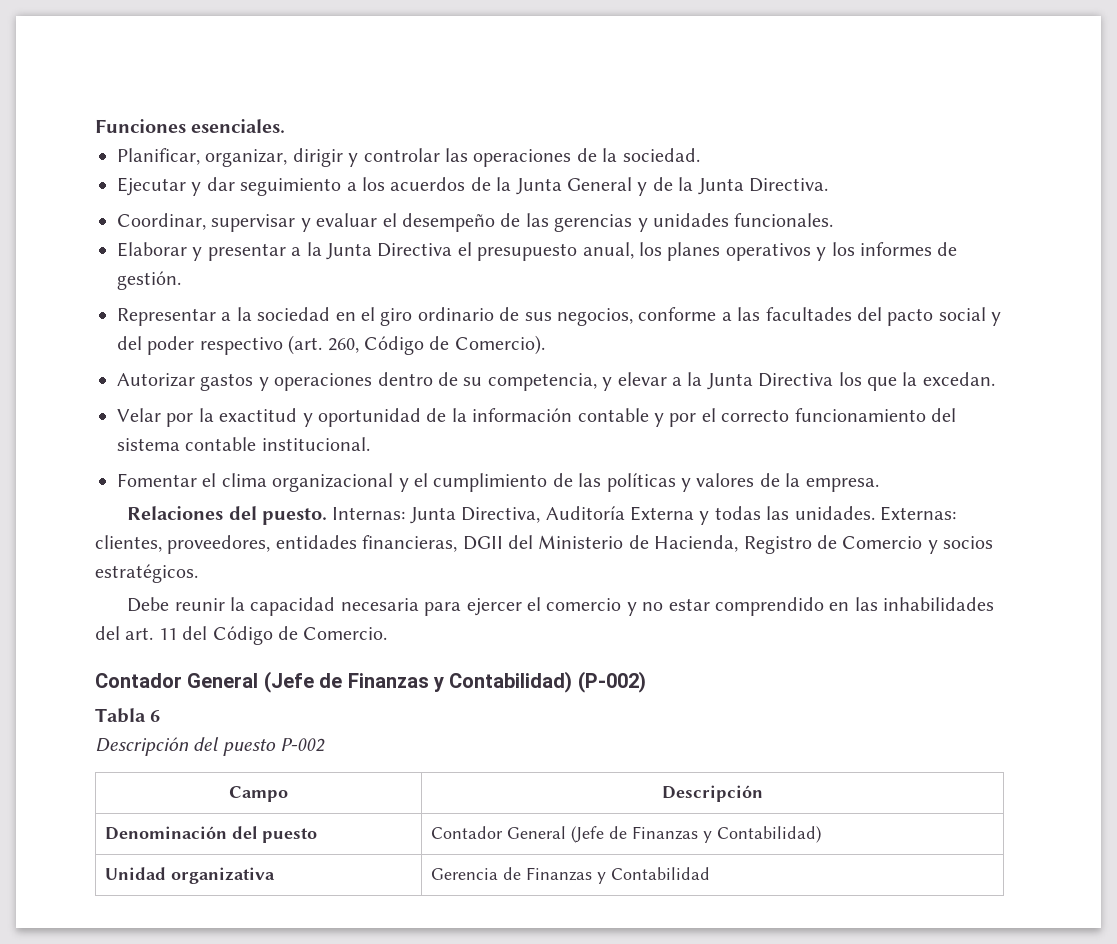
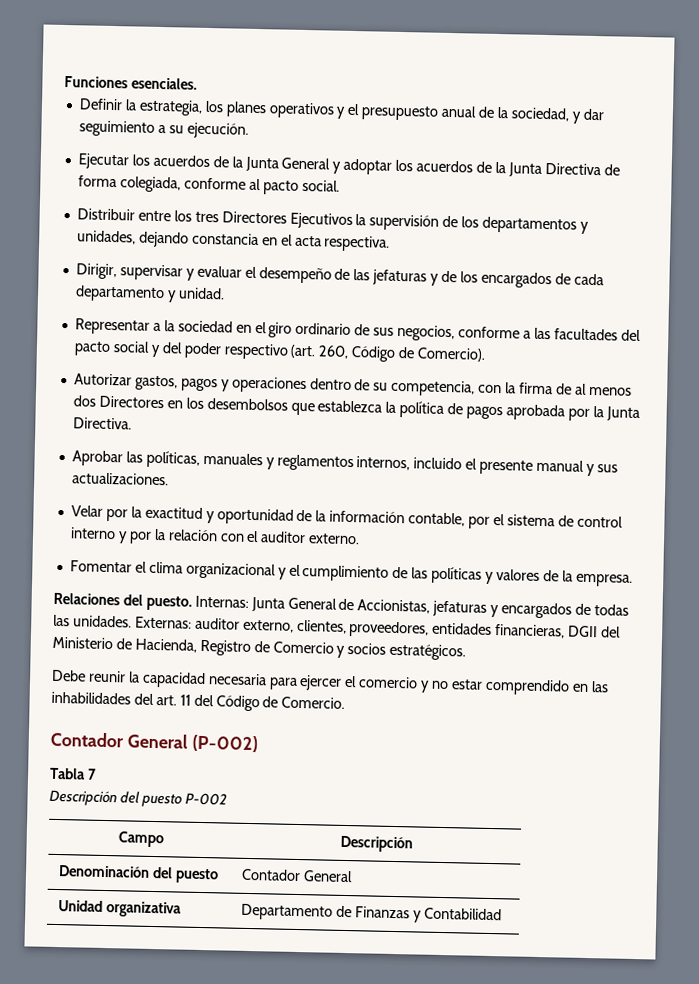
[117,148,700,167] [117,177,186,196] Planificar, organizar, dirigir y controlar las operaciones de la sociedad. // Ejecutar -> [78,98,570,122] Definir la estrategia, los planes operativos y el presupuesto anual de la sociedad,
(357, 186) none -> [168,122,249,139] [77,153,129,170] su ejecución. // Ejecutar
[652,177,828,195] [117,213,206,230] de la Junta Directiva. // Coordinar, -> [343,158,620,177] [77,175,340,195] [76,208,590,234] [76,230,391,252] [75,263,117,280] adoptar los acuerdos de la Junta Directiva de forma colegiada, conforme al pacto social. // Distribuir entre los tres Directores Ejecutivos la supervisión de los departamentos y unidades, dejando constancia en el acta respectiva. // Dirigir,
[554,213,834,232] [117,242,958,261] [117,271,181,290] gerencias y unidades funcionales. // Elaborar y presentar a la Junta Directiva el presupuesto anual, los planes operativos y los informes de gestión. -> [372,269,604,289] [74,285,225,303] jefaturas y de los encargados de cada departamento y unidad.
[200,373,254,391] gastos -> [134,375,218,392] gastos, pagos
[602,372,995,391] y elevar a la Junta Directiva los que la excedan. -> [478,382,632,396] [72,395,640,422] [72,417,132,430] [71,450,618,477] [71,472,169,486] con la firma de al menos dos Directores en los desembolsos que establezca la política de pagos aprobada por la Junta Directiva. // Aprobar las políticas, manuales y reglamentos internos, incluido el presente manual y sus actualizaciones.
[577,408,956,427] [117,437,370,451] contable y por el correcto funcionamiento del sistema contable institucional. -> [408,512,623,529] [69,527,361,545] contable, por el sistema de control interno y por la relación con el auditor externo.
[461,506,710,525] Directiva, Auditoría Externa y -> [287,597,592,619] General de Accionistas, jefaturas y encargados de
(957, 513) none -> [194,617,294,633] auditor externo,
[263,671,573,693] (Jefe de Finanzas y Contabilidad) -> (188, 741) none
[150,710,161,722] 6 -> [86,768,97,780] 7
[571,826,822,843] (Jefe de Finanzas y Contabilidad) -> (353, 876) none
[431,868,499,880] Gerencia -> [240,903,333,921] Departamento

